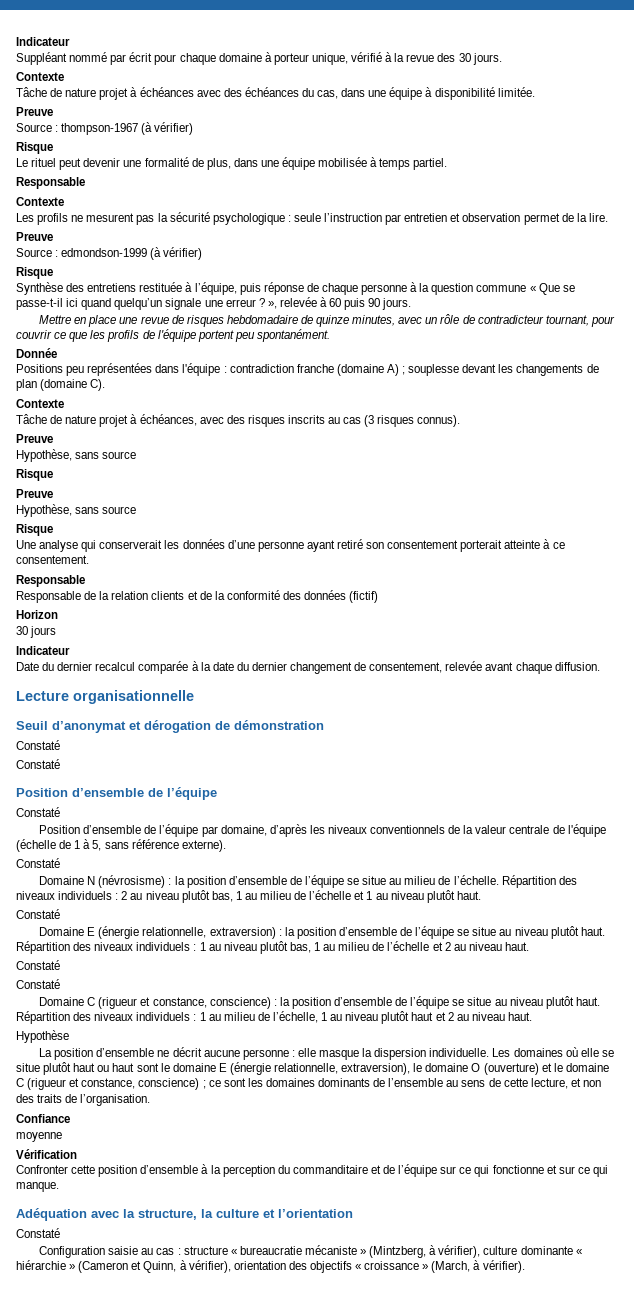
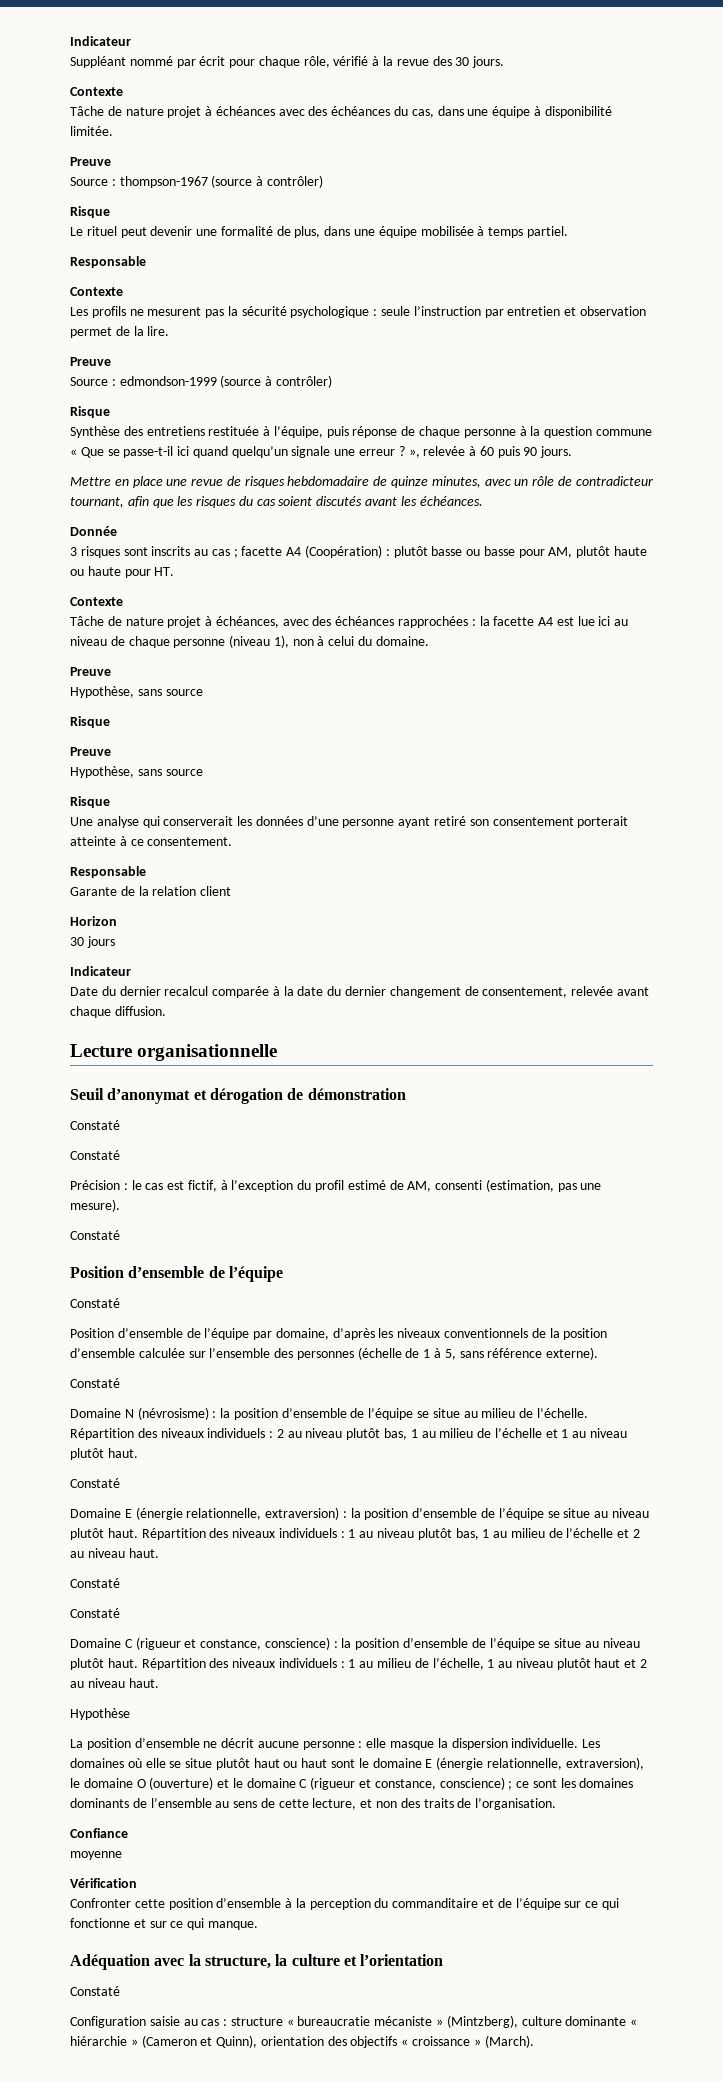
[218,52,348,65] domaine à porteur unique, -> [303,56,330,68] rôle,
[141,122,194,135] (à vérifier) -> [211,175,323,188] (source à contrôler)
[150,247,203,260] (à vérifier) -> [220,375,332,388] (source à contrôler)
[590,316,615,327] [16,329,330,342] [16,348,57,358] [16,363,599,376] [16,379,106,391] pour couvrir ce que les profils de l'équipe portent peu spontanément. // Donnée // Positions peu représentées dans l'équipe : contradiction franche (domaine A) ; souplesse devant les changements de plan (domaine C). -> [127,496,483,508] [70,526,117,536] [70,545,648,558] [70,566,175,578] afin que les risques du cas soient discutés avant les échéances. // Donnée // 3 risques sont inscrits au cas ; facette A4 (Coopération) : plutôt basse ou basse pour AM, plutôt haute ou haute pour HT.
[247,415,461,427] risques inscrits au cas (3 risques connus). -> [335,616,629,628] [70,635,429,648] échéances rapprochées : la facette A4 est lue ici au niveau de chaque personne (niveau 1), non à celui du domaine.
[16,591,81,603] Responsable -> [70,887,117,896] Garante
[151,590,379,603] clients et de la conformité des données (fictif) -> [200,886,232,896] client
(60, 764) none -> [70,1179,602,1192] [70,1199,120,1212] [70,1230,120,1240] // Précision : le cas est fictif, à l’exception du profil estimé de AM, consenti (estimation, pas une mesure). // Constaté
[475,824,606,837] valeur centrale de l'équipe -> [563,1328,608,1340] [70,1348,354,1360] position d’ensemble calculée sur l’ensemble des personnes
[369,1245,481,1258] (Mintzberg, à vérifier), -> [446,2015,518,2028] (Mintzberg),
[143,1260,231,1273] Quinn, à vérifier), -> [216,2035,258,2048] Quinn),
[431,1260,525,1273] (March, à vérifier). -> [484,2035,534,2048] (March).

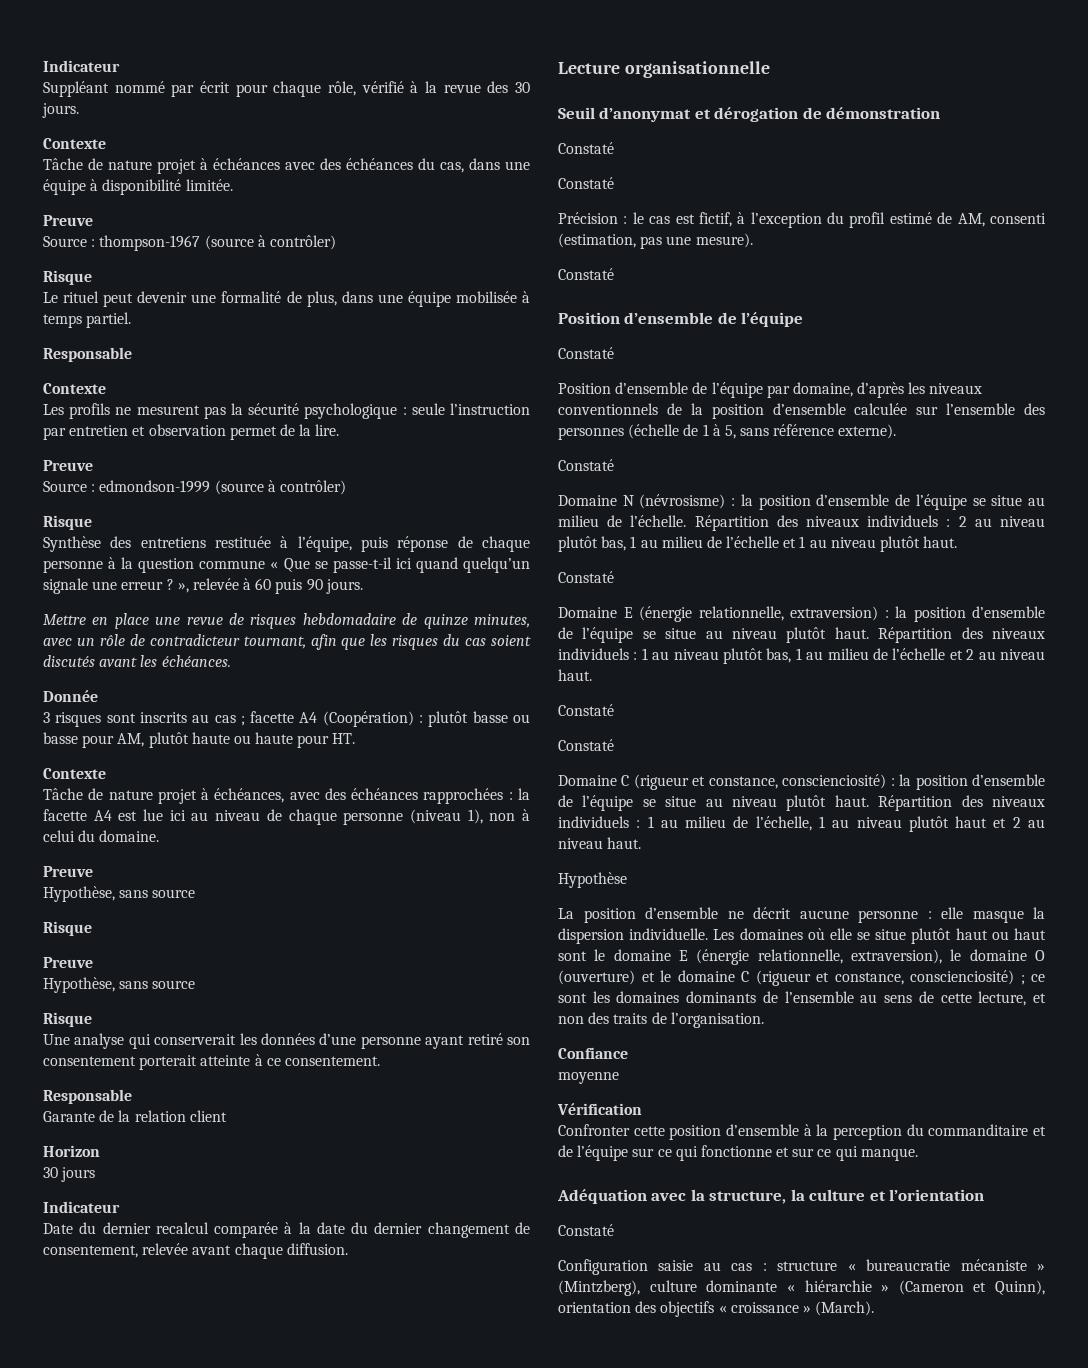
[264,1637,330,1650] conscience) -> [782,774,887,789] conscienciosité)
[439,1777,505,1790] conscience) -> [910,970,1014,985] conscienciosité)

